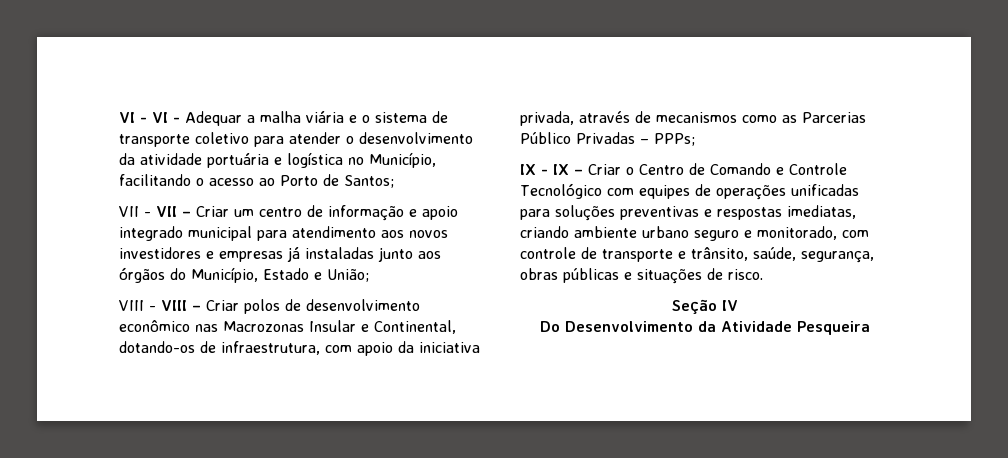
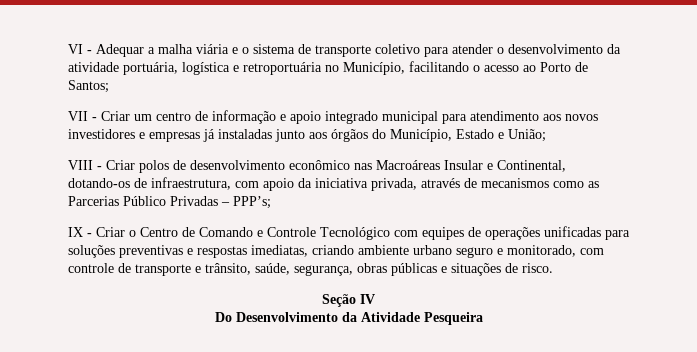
[119,112,180,123] VI - VI - -> [68,44,92,54] VI -
[207,152,343,168] portuária e logística -> [123,62,322,75] portuária, logística e retroportuária
[156,206,191,217] VII – -> (97, 119) none
[161,300,201,311] VIII – -> (102, 168) none
[223,321,304,332] Macrozonas -> [376,160,440,170] Macroáreas
[654,133,695,146] [520,164,583,175] PPPs; // IX - IX – -> [233,196,271,209] [68,227,92,237] PPP’s; // IX -

